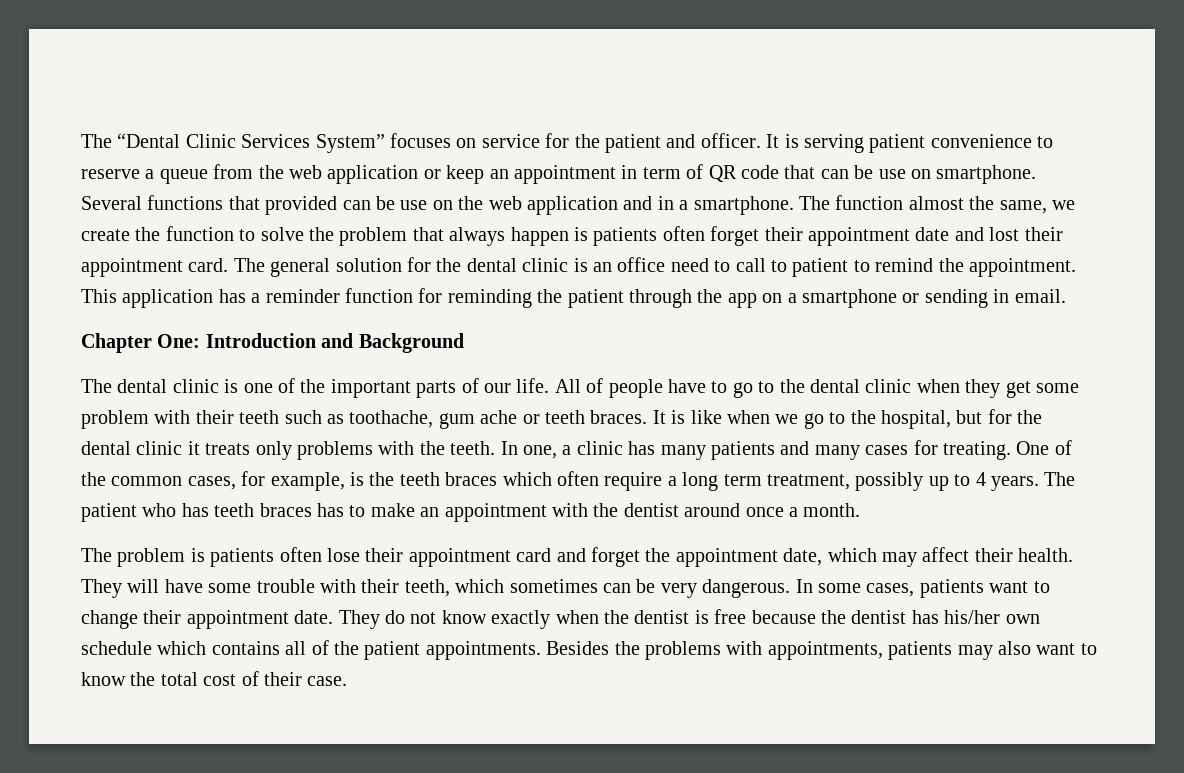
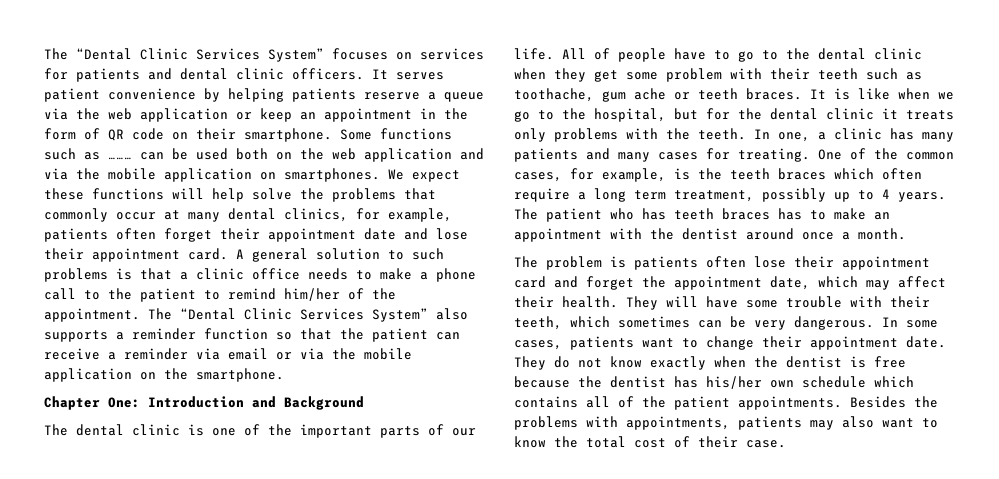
[481,133,1054,153] service for the patient and officer. It is serving patient convenience to -> [420,48,484,60] [44,68,444,82] [44,88,356,102] services for patients and dental clinic officers. It serves patient convenience by helping patients
[213,164,254,179] from -> [44,108,68,120] via
[642,167,681,179] term -> [444,108,468,120] [44,128,76,140] the form
[784,165,1037,184] [81,195,428,215] that can be use on smartphone. Several functions that provided can be use -> [172,128,452,142] [44,148,268,160] on their smartphone. Some functions such as ……… can be used both
[657,195,1075,215] [81,226,588,246] in a smartphone. The function almost the same, we create the function to solve the problem that always happen is -> [44,168,460,182] [44,188,436,202] [44,208,452,222] via the mobile application on smartphones. We expect these functions will help solve the problems that commonly occur at many dental clinics, for example,
[989,227,1020,241] lost -> [436,228,468,240] lose
[233,258,265,272] The -> [236,249,244,259] A
[407,257,731,272] for the dental clinic is an office need to -> [388,248,444,260] [44,268,476,282] to such problems is that a clinic office needs to make a phone
(787, 266) none -> [108,288,132,300] the
[938,258,1076,277] [81,288,1066,308] the appointment. This application has a reminder function for reminding the patient through the app on a smartphone or sending in email. -> [284,288,396,301] [44,308,468,322] [44,328,460,342] [44,348,412,360] [44,368,284,382] him/her of the appointment. The “Dental Clinic Services System” also supports a reminder function so that the patient can receive a reminder via email or via the mobile application on the smartphone.

